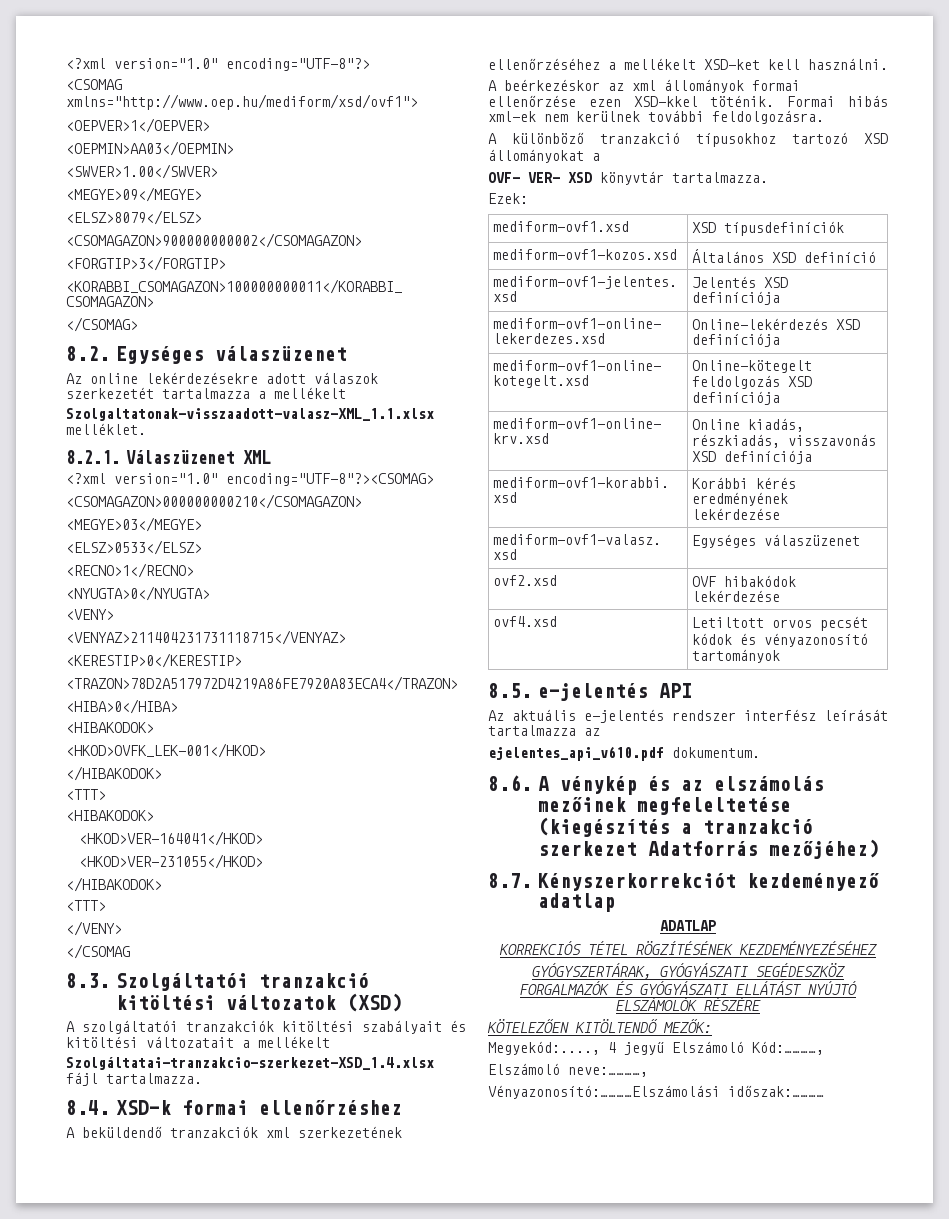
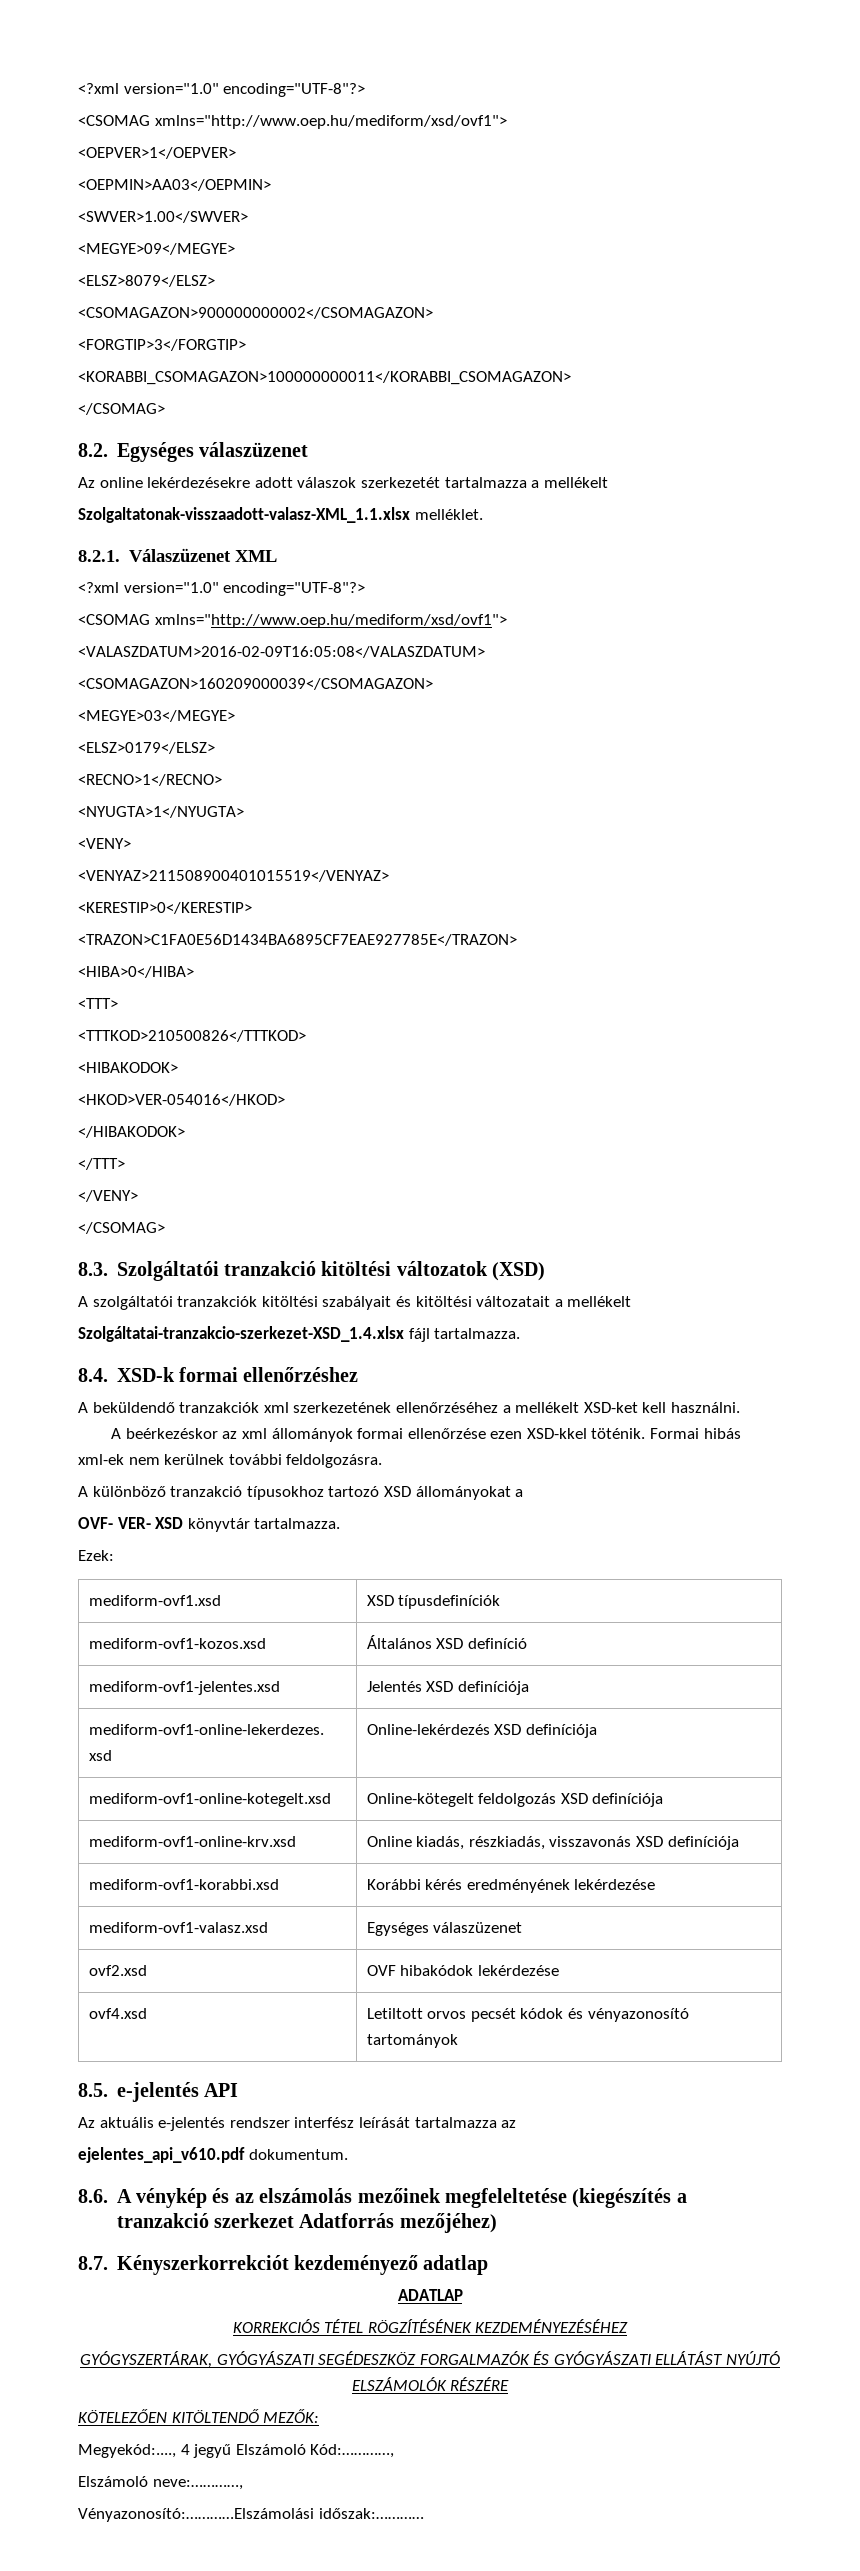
[226,473,434,486] [66,494,362,509] encoding="UTF-8"?><CSOMAG> // <CSOMAGAZON>000000000210</CSOMAGAZON> -> [223,582,366,596] [78,614,507,628] [78,646,485,658] [78,678,433,690] encoding="UTF-8"?> // <CSOMAG xmlns="http://www.oep.hu/mediform/xsd/ovf1"> // <VALASZDATUM>2016-02-09T16:05:08</VALASZDATUM> // <CSOMAGAZON>160209000039</CSOMAGAZON>
[66,540,202,555] <ELSZ>0533</ELSZ> -> [78,742,215,754] <ELSZ>0179</ELSZ>
[66,586,210,601] <NYUGTA>0</NYUGTA> -> [78,806,244,818] <NYUGTA>1</NYUGTA>
[66,630,346,645] <VENYAZ>211404231731118715</VENYAZ> -> [78,870,389,882] <VENYAZ>211508900401015519</VENYAZ>
[66,676,458,691] <TRAZON>78D2A517972D4219A86FE7920A83ECA4</TRAZON> -> [78,934,517,946] <TRAZON>C1FA0E56D1434BA6895CF7EAE927785E</TRAZON>
[66,722,154,733] [66,743,266,758] [66,766,162,781] [66,789,106,800] [66,810,154,821] [79,831,264,846] [79,854,264,869] [66,877,162,892] [66,900,106,911] // <HIBAKODOK> // <HKOD>OVFK_LEK-001</HKOD> // </HIBAKODOK> // <TTT> // <HIBAKODOK> // <HKOD>VER-164041</HKOD> // <HKOD>VER-231055</HKOD> // </HIBAKODOK> // <TTT> -> [78,998,118,1009] [78,1030,306,1042] [78,1062,178,1073] [78,1094,285,1106] [78,1126,185,1138] [78,1158,125,1170] // <TTT> // <TTTKOD>210500826</TTTKOD> // <HIBAKODOK> // <HKOD>VER-054016</HKOD> // </HIBAKODOK> // </TTT>
[66,944,130,959] </CSOMAG -> [78,1222,165,1234] </CSOMAG>

